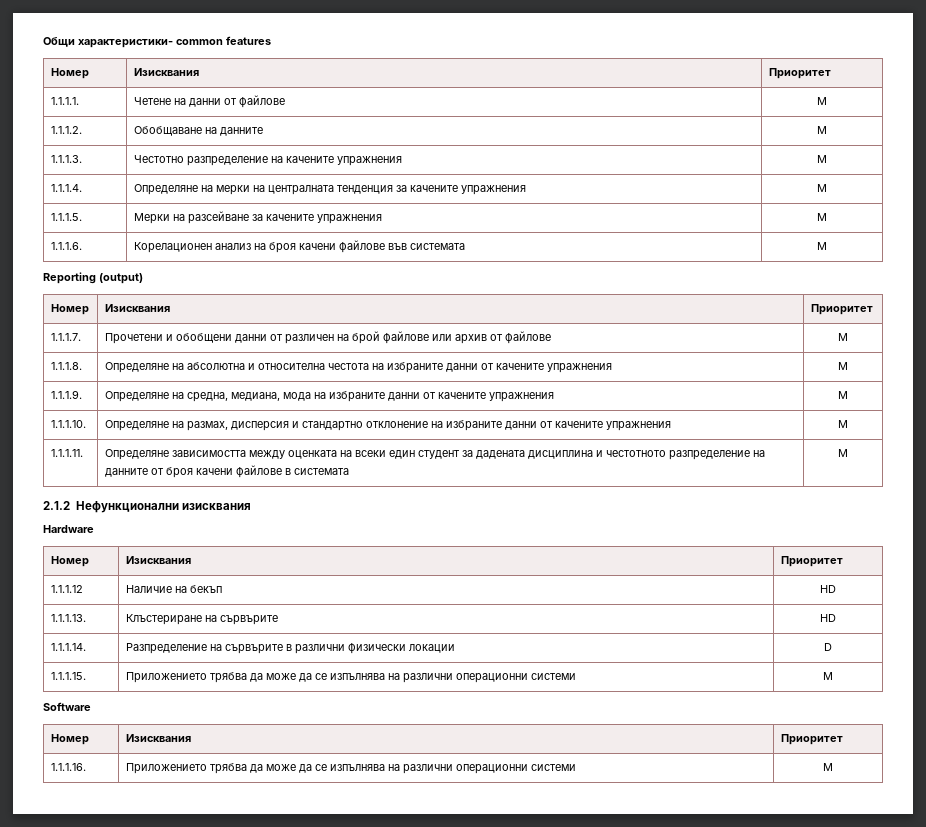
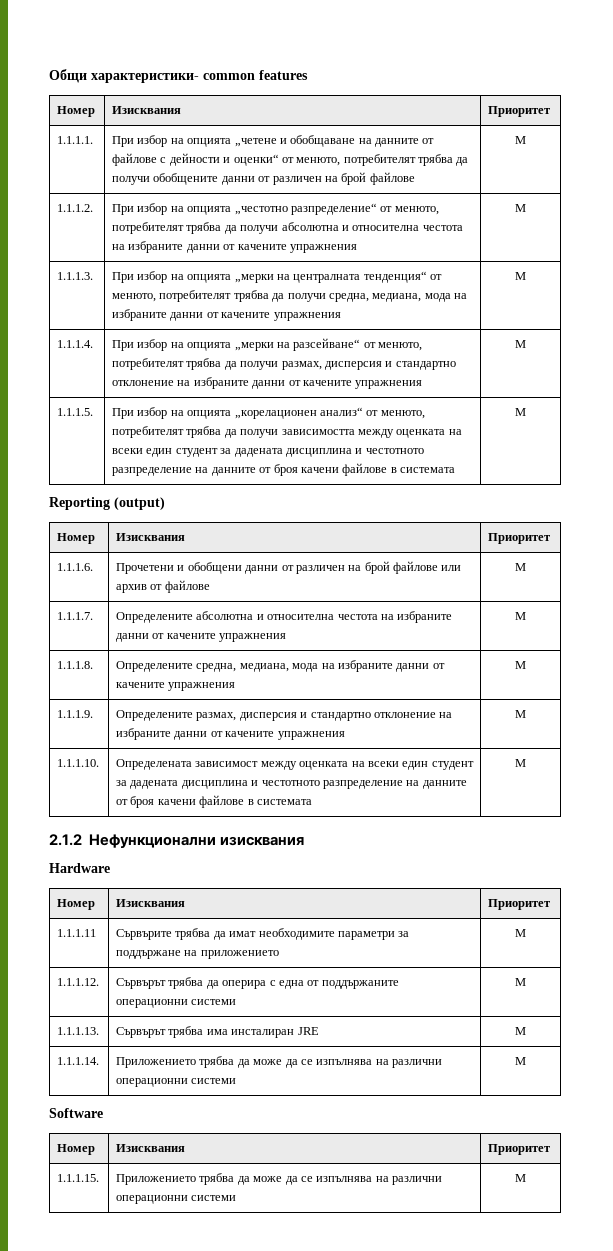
[133,95,285,108] [817,97,827,105] [50,126,82,134] [133,126,263,136] [817,126,827,134] [50,155,82,163] [133,155,402,166] [817,155,827,163] [50,184,82,192] [133,184,526,195] [817,184,827,192] [50,213,82,221] [133,211,382,224] [817,213,827,221] [50,242,82,250] [133,240,407,253] Четене на данни от файлове | M // 1.1.1.2. | Обобщаване на данните | M // 1.1.1.3. | Честотно разпределение на качените упражнения | M // 1.1.1.4. | Определяне на мерки на централната тенденция за качените упражнения | M // 1.1.1.5. | Мерки на разсейване за качените упражнения | M // 1.1.1.6. | Корелационен анализ на броя качени файлове във -> [112,135,435,147] [112,153,469,166] [112,172,415,185] [515,136,526,144] [57,204,94,212] [112,203,439,215] [112,222,463,234] [112,241,357,253] [515,204,526,212] [57,272,94,280] [112,271,443,283] [112,290,468,302] [112,309,341,321] [515,272,526,280] [57,340,94,348] [112,338,423,351] [112,358,456,370] [112,377,423,389] [515,340,526,348] [57,408,94,416] [112,407,425,419] [112,426,462,438] [112,448,424,457] [112,463,397,476] При избор на опцията „четене и обобщаване на данните от файлове с дейности и оценки“ от менюто, потребителят трябва да получи обобщените данни от различен на брой файлове | M // 1.1.1.2. | При избор на опцията „честотно разпределение“ от менюто, потребителят трябва да получи абсолютна и относителна честота на избраните данни от качените упражнения | M // 1.1.1.3. | При избор на опцията „мерки на централната тенденция“ от менюто, потребителят трябва да получи средна, медиана, мода на избраните данни от качените упражнения | M // 1.1.1.4. | При избор на опцията „мерки на разсейване“ от менюто, потребителят трябва да получи размах, дисперсия и стандартно отклонение на избраните данни от качените упражнения | M // 1.1.1.5. | При избор на опцията „корелационен анализ“ от менюто, потребителят трябва да получи зависимостта между оценката на всеки един студент за дадената дисциплина и честотното разпределение на данните от броя качени файлове в
[50,333,81,341] 1.1.1.7. -> [57,563,94,571] 1.1.1.6.
[50,362,82,370] [104,362,184,373] 1.1.1.8. | Определяне на -> [57,612,94,620] [116,612,194,623] 1.1.1.7. | Определените
[50,390,82,399] [104,391,184,402] 1.1.1.9. | Определяне на -> [57,661,94,669] [116,661,194,672] 1.1.1.8. | Определените
[50,420,86,428] [104,420,184,431] 1.1.1.10. | Определяне на -> [57,710,94,718] [116,710,194,721] 1.1.1.9. | Определените
[50,449,83,457] [104,449,246,460] 1.1.1.11. | Определяне зависимостта -> [57,759,100,767] [116,759,259,770] 1.1.1.10. | Определената зависимост
[50,585,83,593] [125,585,222,593] [820,585,836,593] [50,614,86,622] [125,614,278,625] [820,614,836,622] [50,643,86,651] [125,643,455,654] [824,643,832,651] [50,672,86,680] 1.1.1.12 | Наличие на бекъп | HD // 1.1.1.13. | Клъстериране на сървърите | HD // 1.1.1.14. | Разпределение на сървърите в различни физически локации | D // 1.1.1.15. -> [57,929,97,937] [116,928,410,940] [116,950,279,959] [515,929,526,937] [57,978,100,986] [116,977,399,989] [116,999,237,1008] [515,978,526,986] [57,1027,100,1035] [116,1026,319,1038] [515,1027,526,1035] [57,1057,100,1065] 1.1.1.11 | Сървърите трябва да имат необходимите параметри за поддържане на приложението | M // 1.1.1.12. | Сървърът трябва да оперира с една от поддържаните операционни системи | M // 1.1.1.13. | Сървърът трябва има инсталиран JRE | M // 1.1.1.14.
[50,763,86,771] 1.1.1.16. -> [57,1174,100,1182] 1.1.1.15.

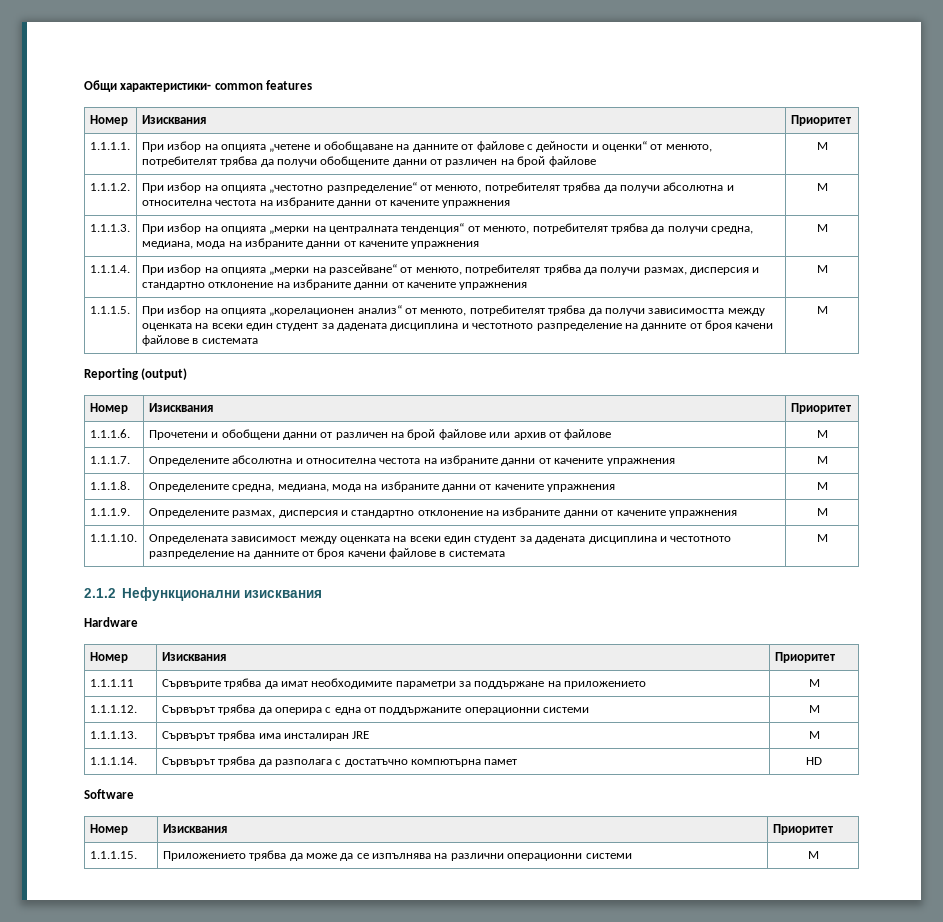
[116,1056,443,1068] [116,1078,237,1087] [515,1057,526,1065] Приложението трябва да може да се изпълнява на различни операционни системи | M -> [161,756,518,767] [806,757,822,765] Сървърът трябва да разполага с достатъчно компютърна памет | HD

